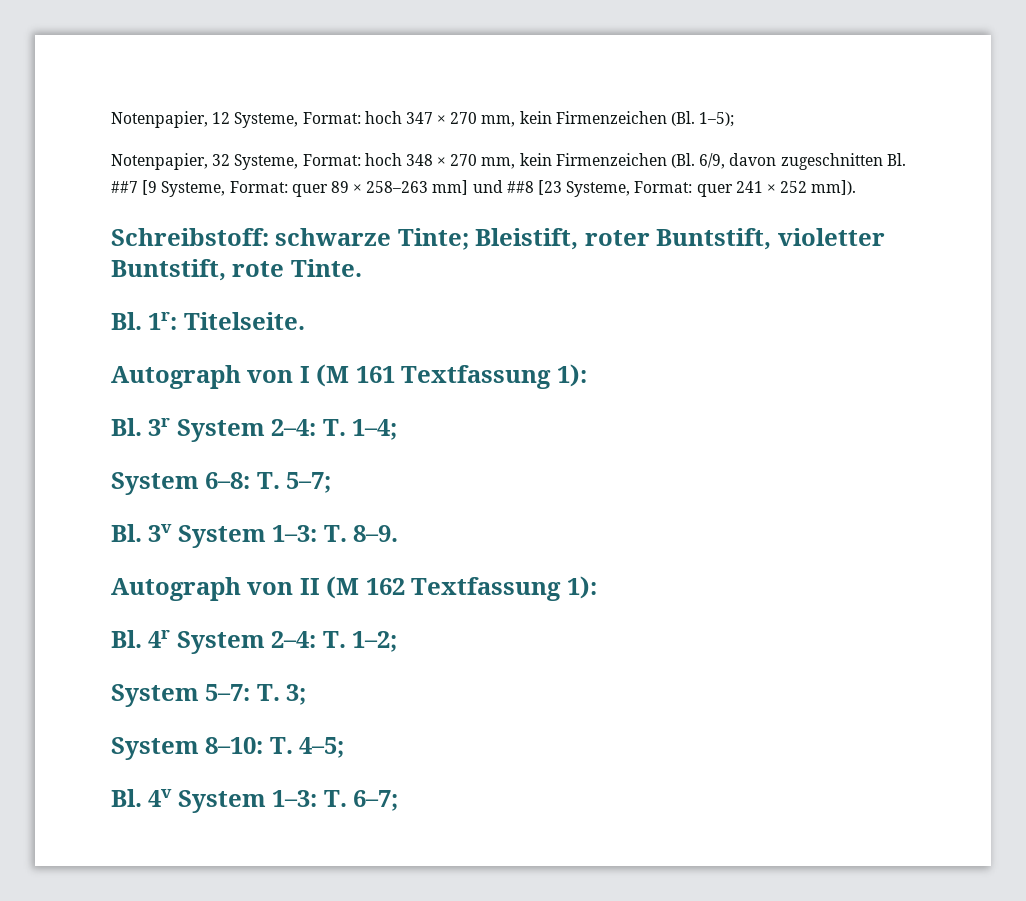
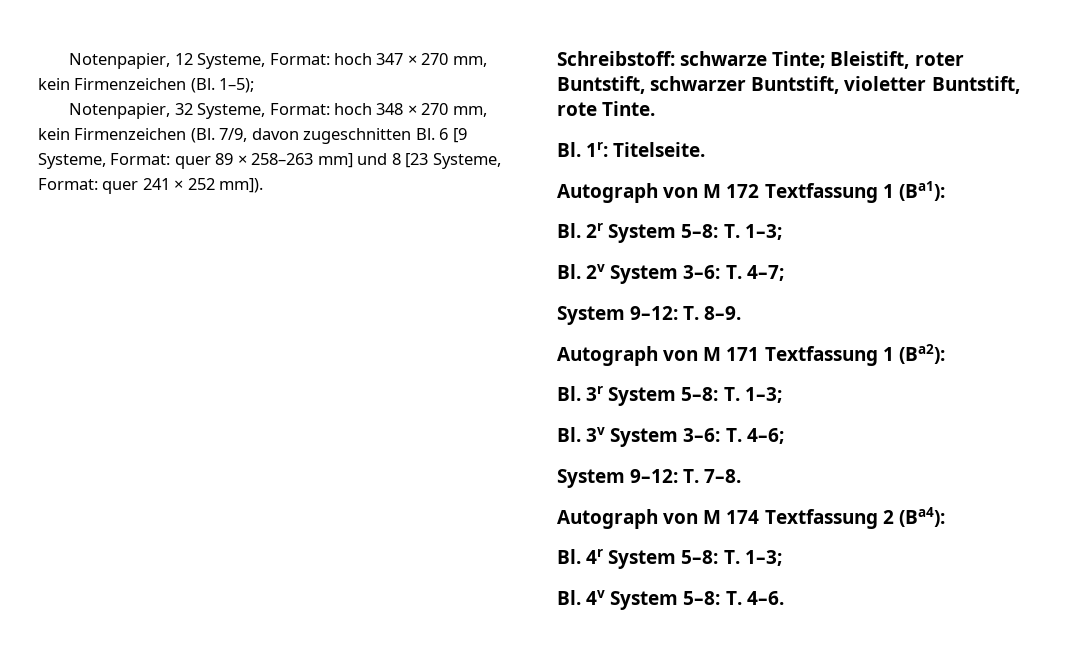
[699,153,726,169] 6/9, -> [219,128,248,142] 7/9,
[111,181,138,193] ##7 -> [439,128,449,140] 6
[506,181,534,193] ##8 -> [391,153,401,165] 8
(772, 239) none -> [650,76,840,94] schwarzer Buntstift,
[299,364,587,389] [111,418,398,442] [111,472,332,495] [111,524,399,548] [111,576,597,601] [111,630,398,654] [111,684,307,707] [111,737,345,760] I (M 161 Textfassung 1): // Bl. 3r System 2–4: T. 1–4; // System 6–8: T. 5–7; // Bl. 3v System 1–3: T. 8–9. // Autograph von II (M 162 Textfassung 1): // Bl. 4r System 2–4: T. 1–2; // System 5–7: T. 3; // System 8–10: T. 4–5; -> [703,181,945,203] [557,223,782,243] [557,264,784,284] [557,306,742,325] [557,344,945,366] [557,386,782,406] [557,427,784,447] [557,469,742,488] [557,507,945,529] [557,549,782,569] M 172 Textfassung 1 (Ba1): // Bl. 2r System 5–8: T. 1–3; // Bl. 2v System 3–6: T. 4–7; // System 9–12: T. 8–9. // Autograph von M 171 Textfassung 1 (Ba2): // Bl. 3r System 5–8: T. 1–3; // Bl. 3v System 3–6: T. 4–6; // System 9–12: T. 7–8. // Autograph von M 174 Textfassung 2 (Ba4): // Bl. 4r System 5–8: T. 1–3;
[272,790,399,811] 1–3: T. 6–7; -> [683,591,784,605] 5–8: T. 4–6.

